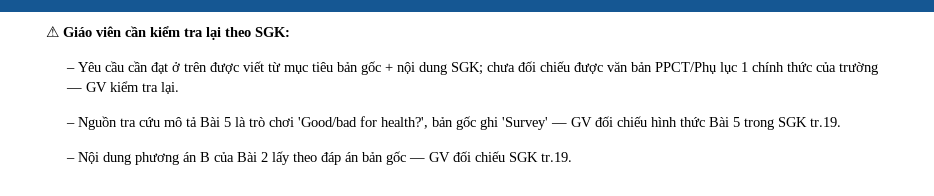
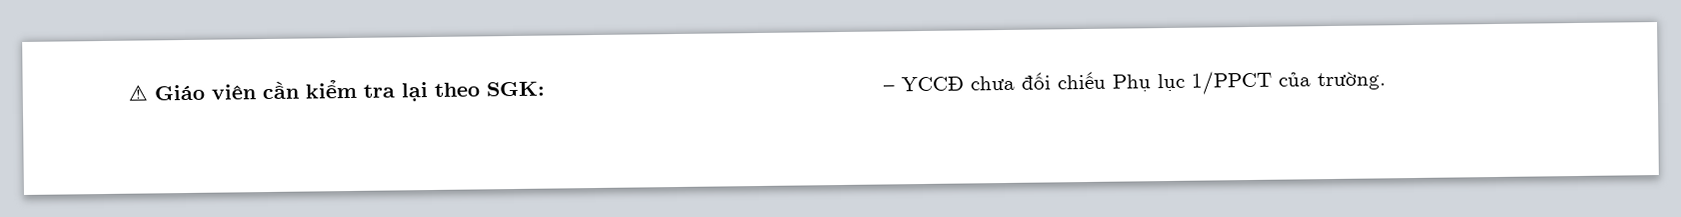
[77,61,878,75] [65,81,179,94] [65,116,841,130] [65,151,572,165] Yêu cầu cần đạt ở trên được viết từ mục tiêu bản gốc + nội dung SGK; chưa đối chiếu được văn bản PPCT/Phụ lục 1 chính thức của trường — GV kiểm tra lại. // – Nguồn tra cứu mô tả Bài 5 là trò chơi 'Good/bad for health?', bản gốc ghi 'Survey' — GV đối chiếu hình thức Bài 5 trong SGK tr.19. // – Nội dung phương án B của Bài 2 lấy theo đáp án bản gốc — GV đối chiếu SGK tr.19. -> [900,70,1386,95] YCCĐ chưa đối chiếu Phụ lục 1/PPCT của trường.

